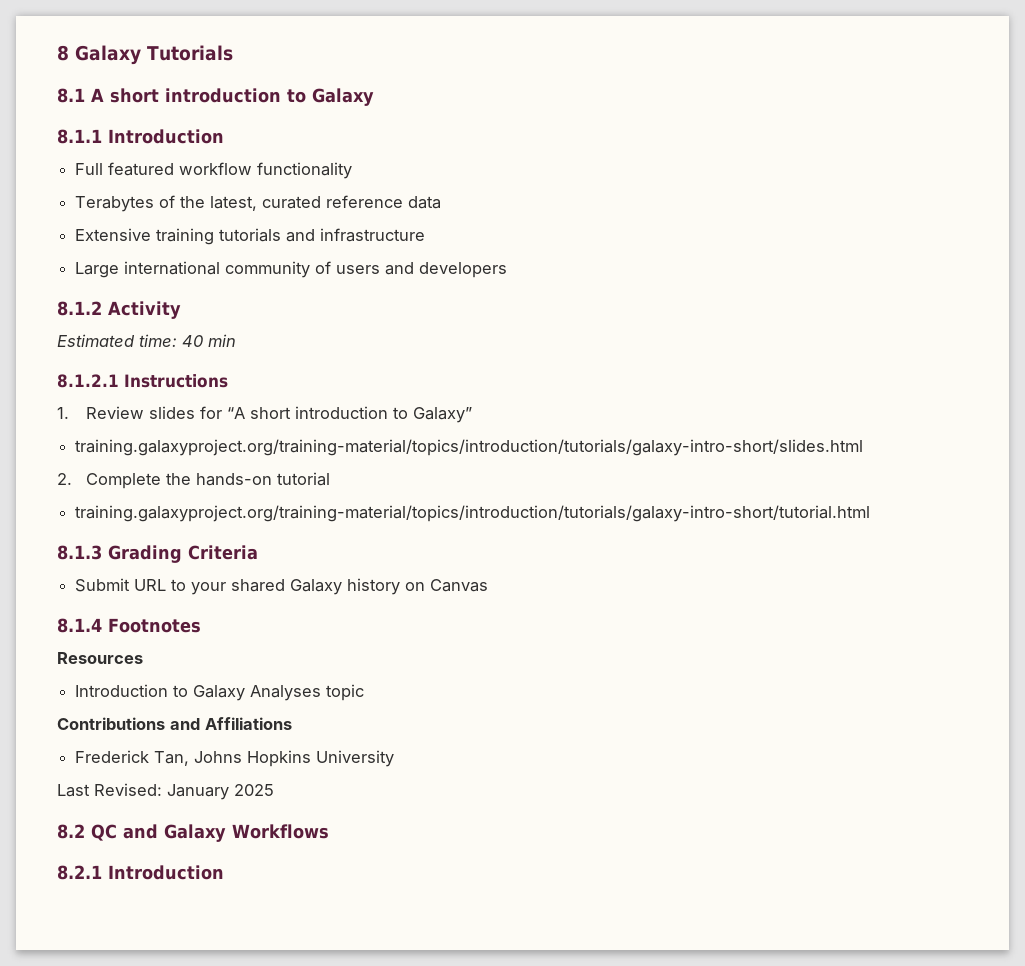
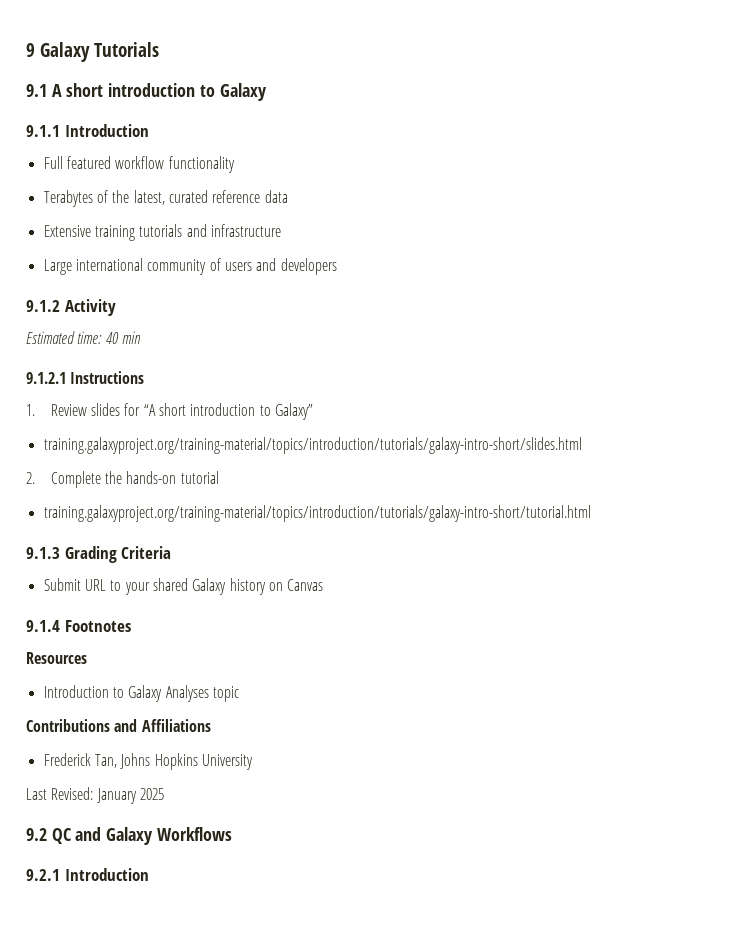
[57,45,69,61] 8 -> [26,43,35,57] 9
[57,88,85,103] 8.1 -> [26,84,47,97] 9.1
[57,129,102,144] 8.1.1 -> [26,125,60,137] 9.1.1
[57,301,102,316] 8.1.2 -> [26,300,60,312] 9.1.2
[57,374,119,388] 8.1.2.1 -> [26,372,66,384] 9.1.2.1
[57,545,102,560] 8.1.3 -> [26,547,60,559] 9.1.3
[57,618,102,633] 8.1.4 -> [26,620,60,632] 9.1.4
[57,824,85,839] 8.2 -> [26,828,47,841] 9.2
[57,865,102,880] 8.2.1 -> [26,869,60,881] 9.2.1

